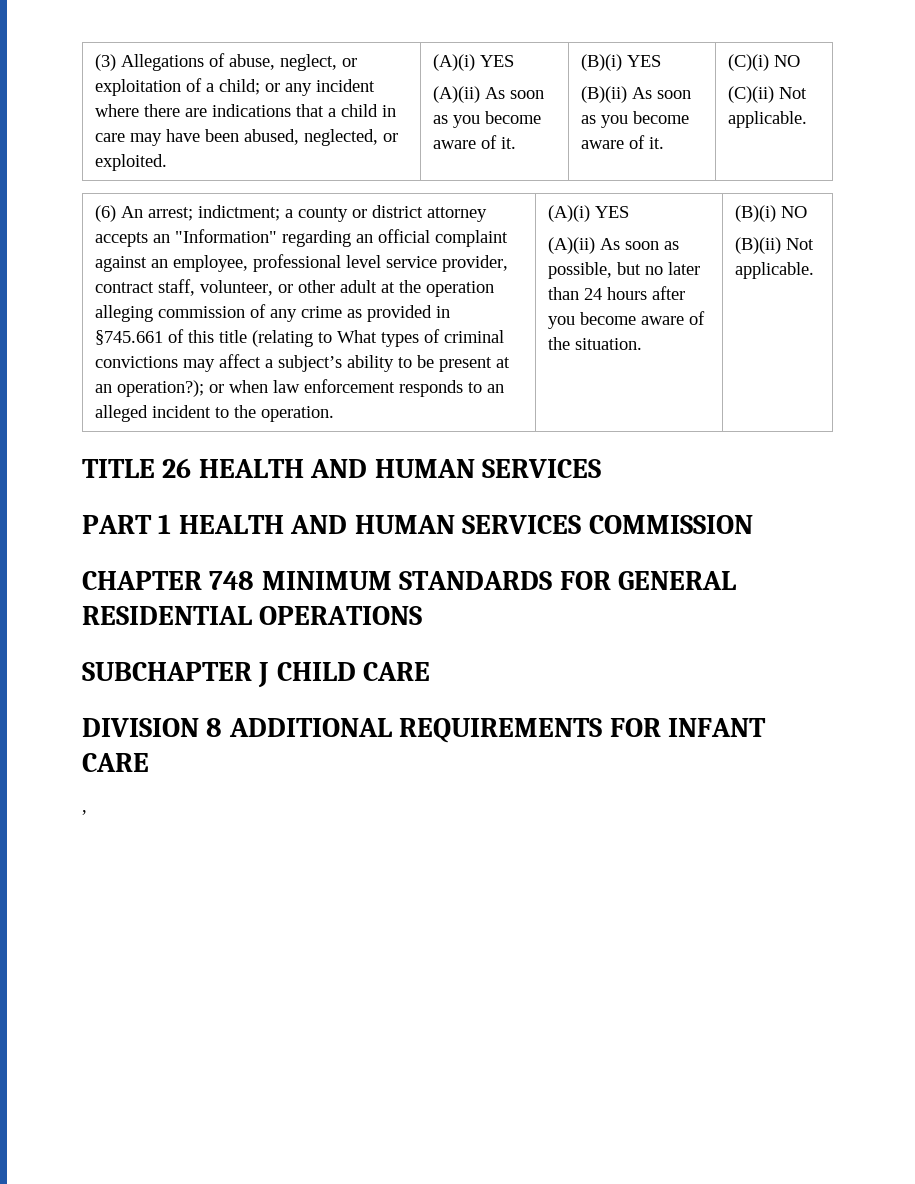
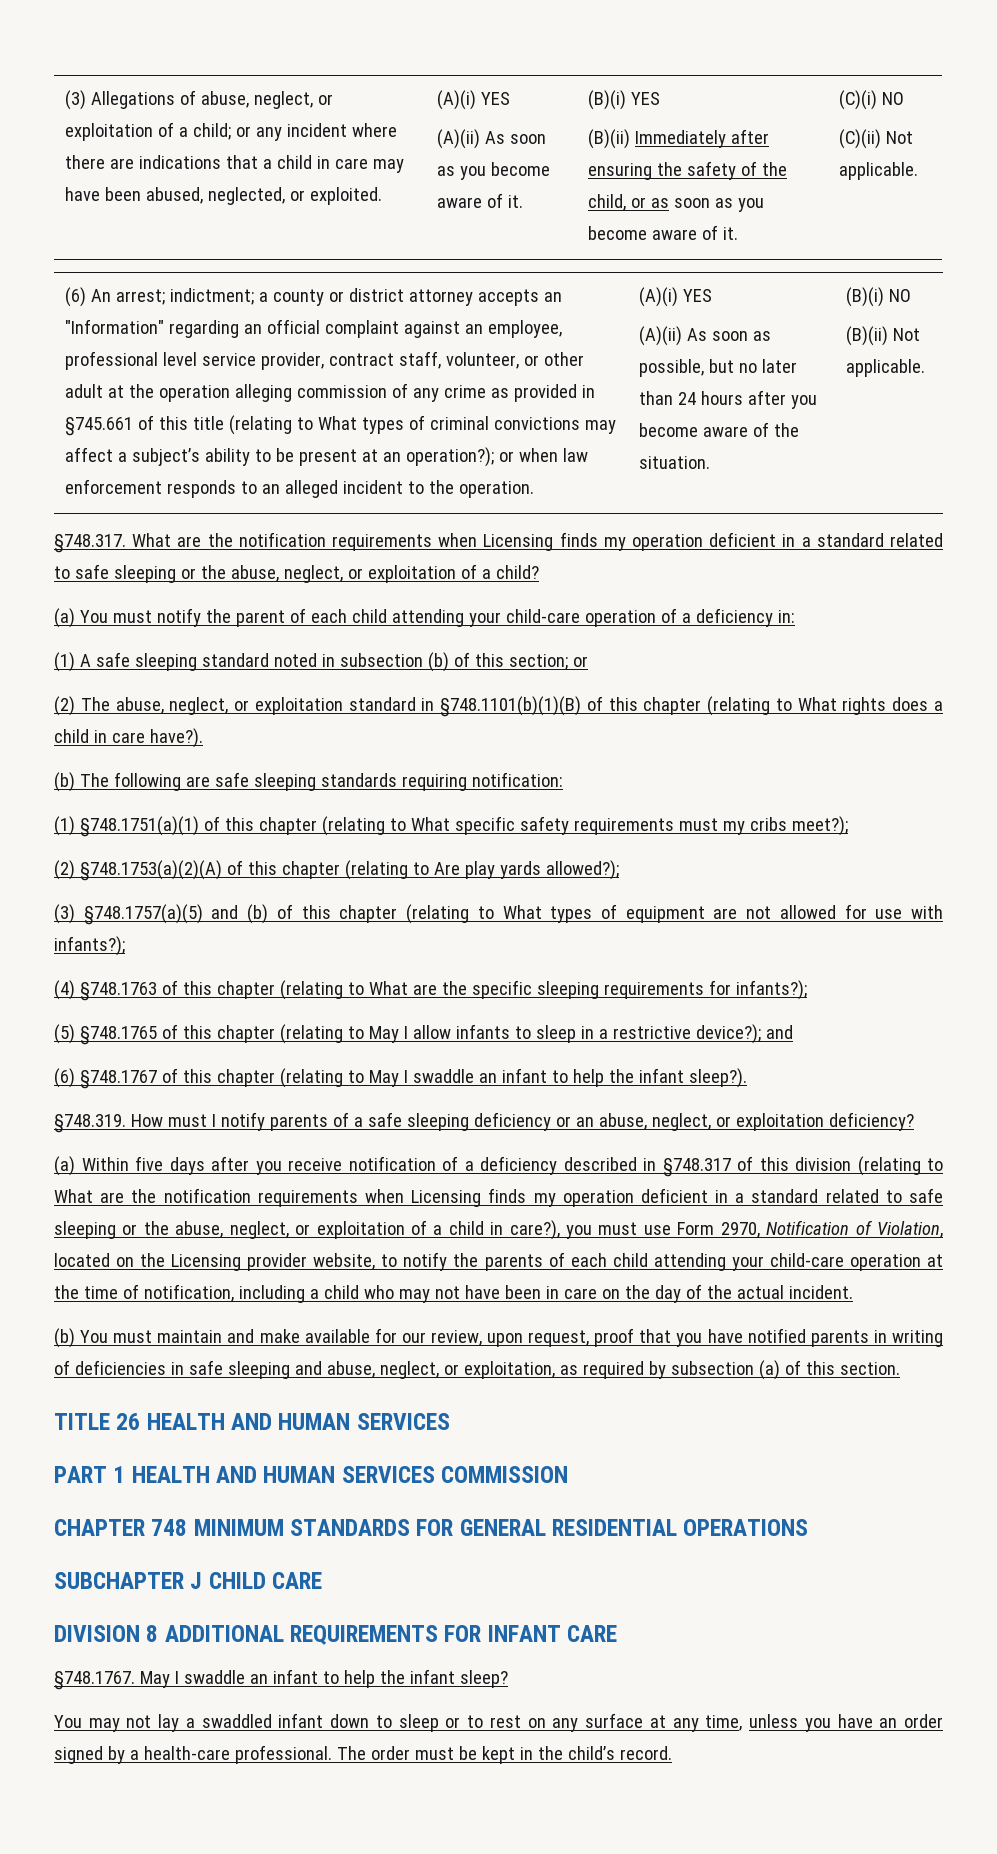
[632,87,653,99] As -> [634,129,769,148] [587,161,787,180] [587,194,669,211] Immediately after ensuring the safety of the child, or as
(815, 270) none -> [54,532,944,553] [54,564,539,583] [54,608,795,628] [54,652,588,672] [54,696,943,717] [54,728,203,748] [54,772,563,792] [54,816,848,837] [54,860,619,881] [54,904,943,925] [54,936,125,956] [54,980,807,1001] [54,1024,793,1045] [54,1068,747,1089] [54,1112,914,1133] [54,1156,943,1177] [54,1188,943,1207] [54,1220,944,1240] [54,1252,943,1271] [54,1284,853,1303] [54,1328,943,1348] [54,1360,900,1380] // §748.317. What are the notification requirements when Licensing finds my operation deficient in a standard related to safe sleeping or the abuse, neglect, or exploitation of a child? // (a) You must notify the parent of each child attending your child-care operation of a deficiency in: // (1) A safe sleeping standard noted in subsection (b) of this section; or // (2) The abuse, neglect, or exploitation standard in §748.1101(b)(1)(B) of this chapter (relating to What rights does a child in care have?). // (b) The following are safe sleeping standards requiring notification: // (1) §748.1751(a)(1) of this chapter (relating to What specific safety requirements must my cribs meet?); // (2) §748.1753(a)(2)(A) of this chapter (relating to Are play yards allowed?); // (3) §748.1757(a)(5) and (b) of this chapter (relating to What types of equipment are not allowed for use with infants?); // (4) §748.1763 of this chapter (relating to What are the specific sleeping requirements for infants?); // (5) §748.1765 of this chapter (relating to May I allow infants to sleep in a restrictive device?); and // (6) §748.1767 of this chapter (relating to May I swaddle an infant to help the infant sleep?). // §748.319. How must I notify parents of a safe sleeping deficiency or an abuse, neglect, or exploitation deficiency? // (a) Within five days after you receive notification of a deficiency described in §748.317 of this division (relating to What are the notification requirements when Licensing finds my operation deficient in a standard related to safe sleeping or the abuse, neglect, or exploitation of a child in care?), you must use Form 2970, Notification of Violation, located on the Licensing provider website, to notify the parents of each child attending your child-care operation at the time of notification, including a child who may not have been in care on the day of the actual incident. // (b) You must maintain and make available for our review, upon request, proof that you have notified parents in writing of deficiencies in safe sleeping and abuse, neglect, or exploitation, as required by subsection (a) of this section.
[82,810,87,815] , -> [54,1669,508,1690] [54,1713,944,1732] [54,1745,672,1764] §748.1767. May I swaddle an infant to help the infant sleep? // You may not lay a swaddled infant down to sleep or to rest on any surface at any time, unless you have an order signed by a health-care professional. The order must be kept in the child’s record.

